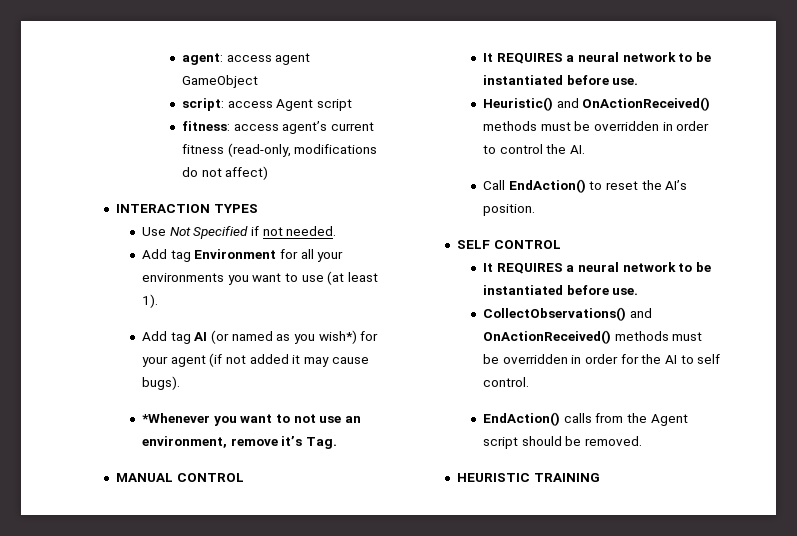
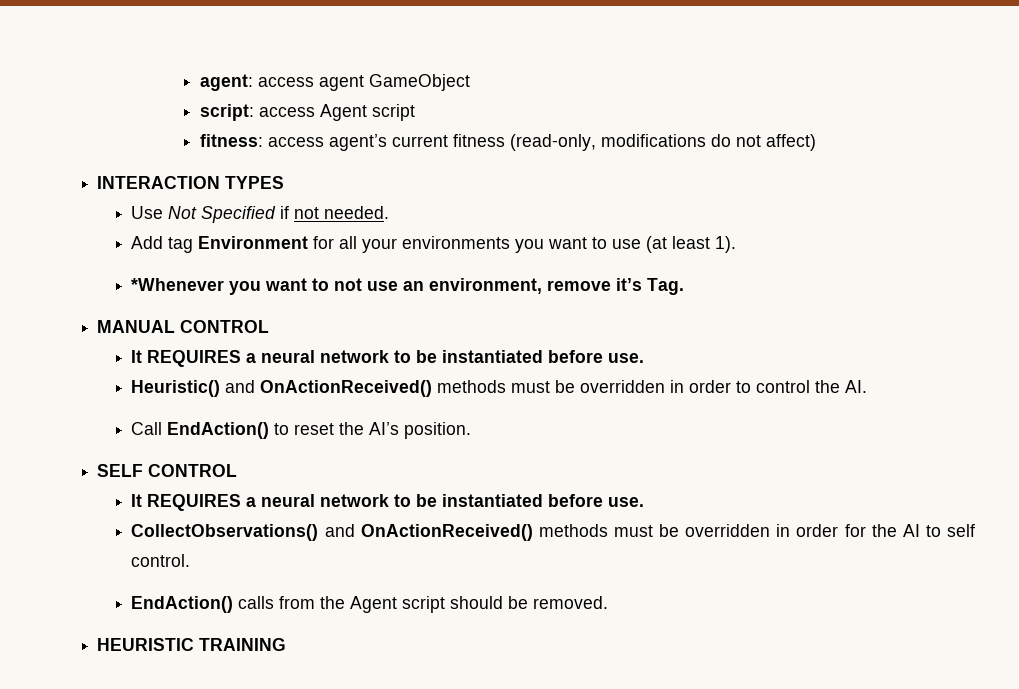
[142,330,379,344] [142,353,369,367] [142,376,181,390] // Add tag AI (or named as you wish*) for your agent (if not added it may cause bugs). -> (737, 244) none

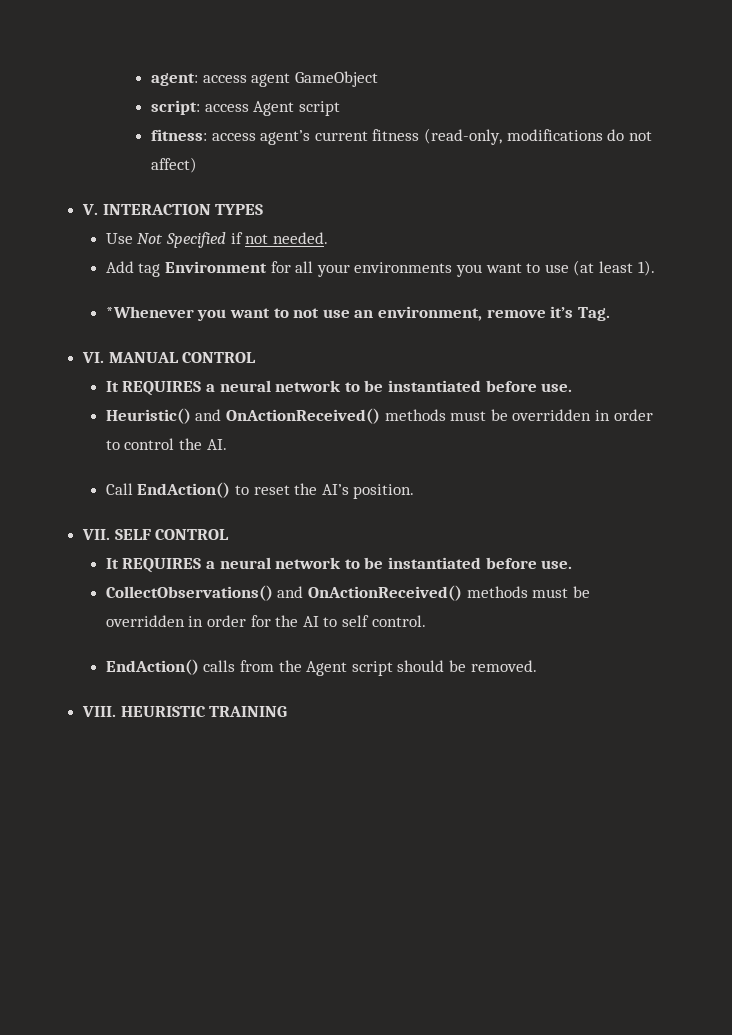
(816, 142) none -> [82,204,99,215] V.
(685, 286) none -> [82,352,105,363] VI.
(472, 430) none -> [82,529,111,540] VII.
(609, 602) none -> [82,706,117,717] VIII.

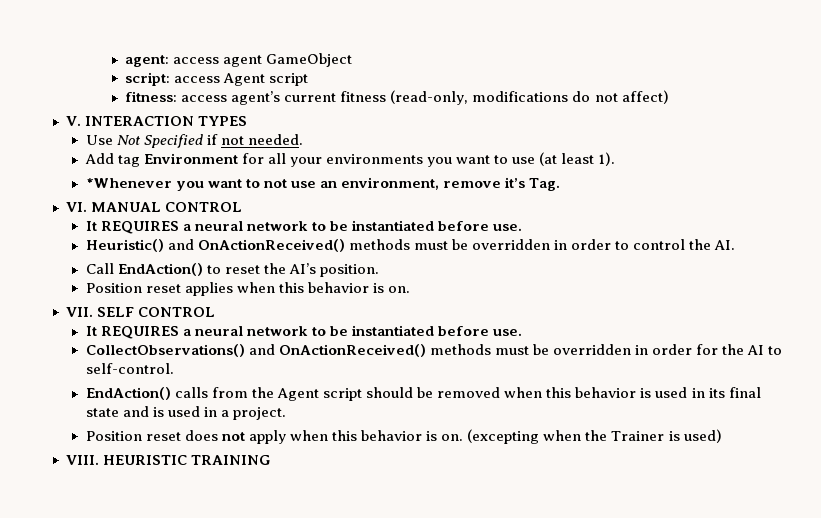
(415, 491) none -> [85,282,411,296] // Position reset applies when this behavior is on.
[342,615,426,627] self control. -> [85,363,174,374] self-control.
[470,660,537,672] removed. -> [437,387,761,398] [85,406,287,420] [85,429,722,444] removed when this behavior is used in its final state and is used in a project. // Position reset does not apply when this behavior is on. (excepting when the Trainer is used)

